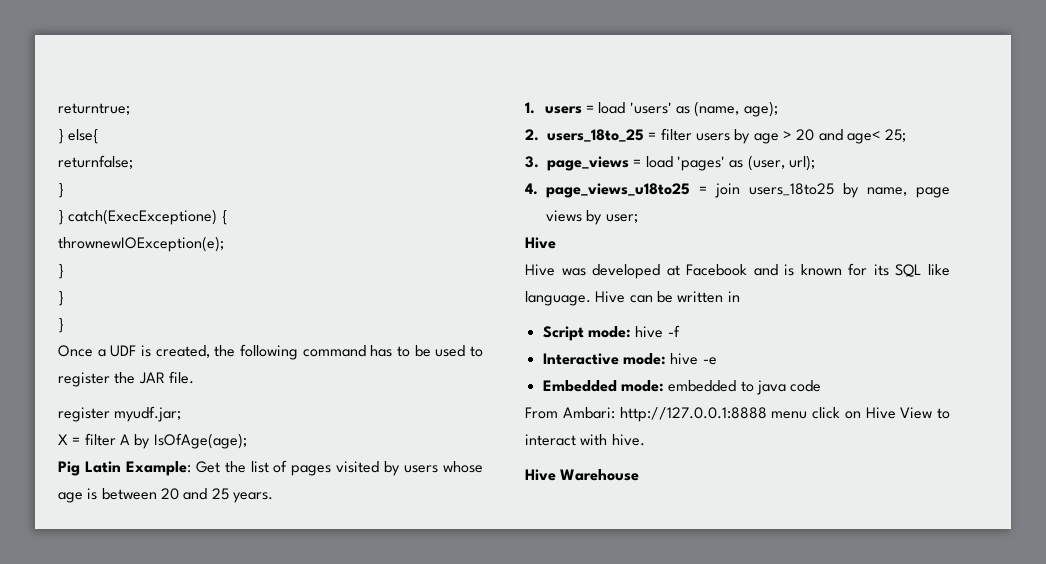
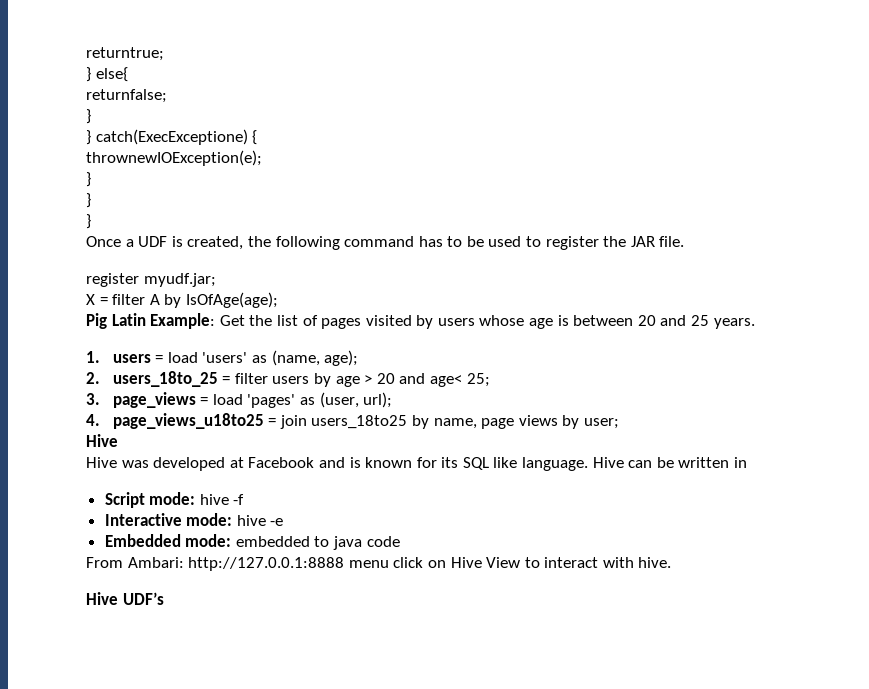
[560,469,640,481] Warehouse -> [122,592,164,605] UDF’s

